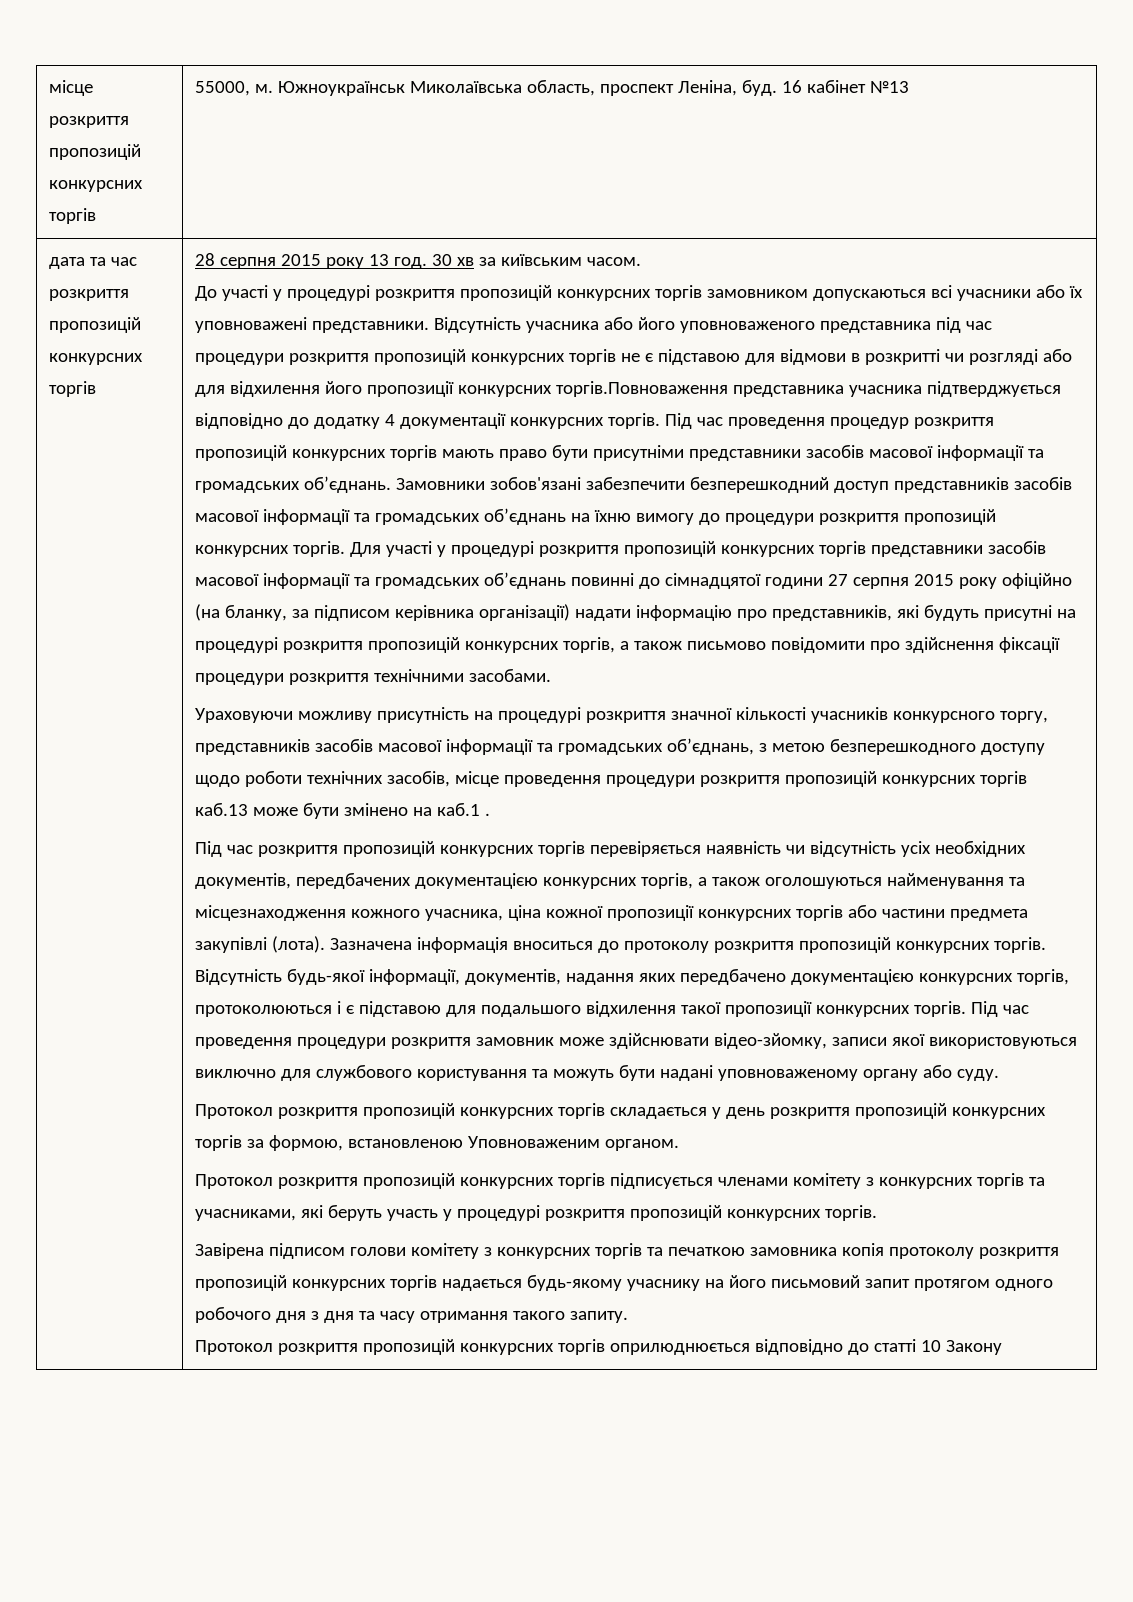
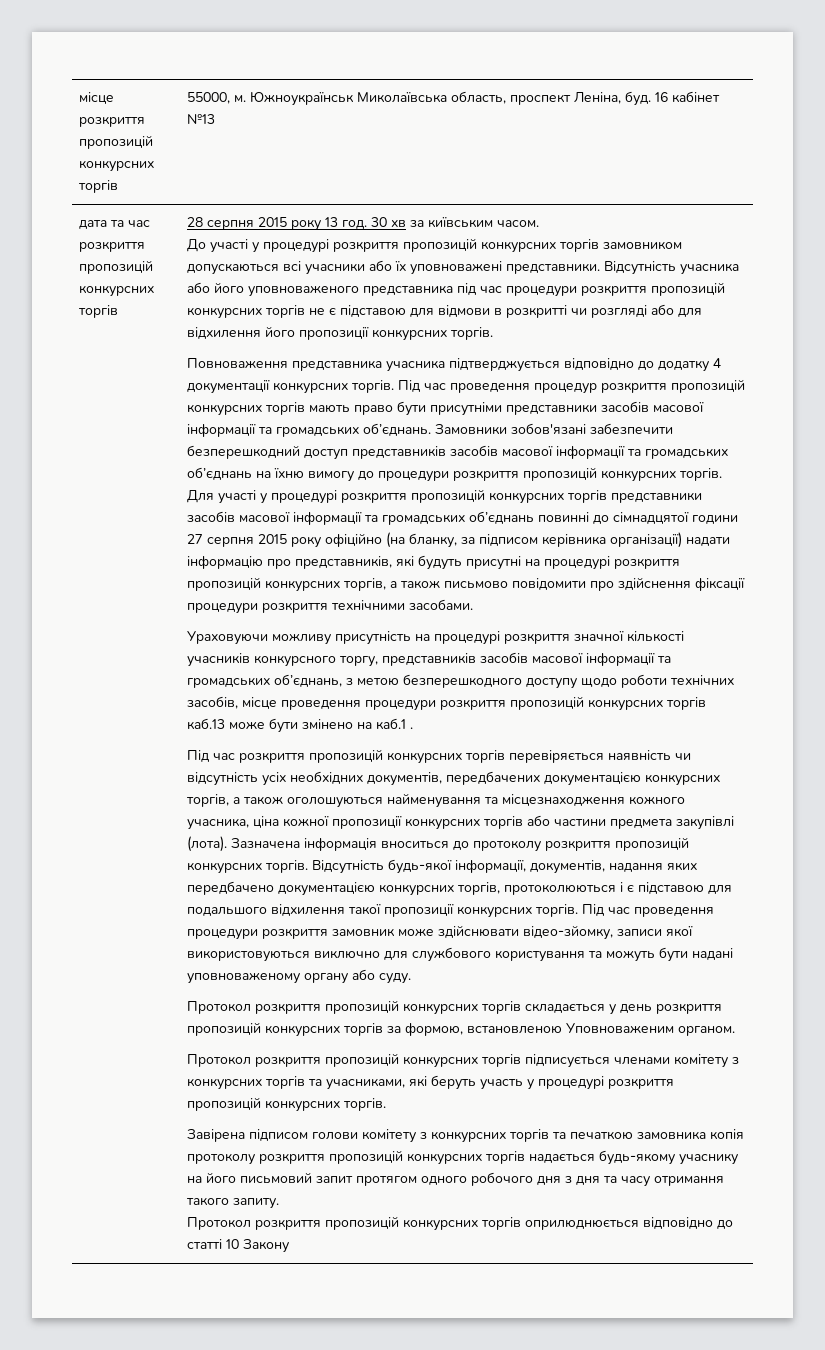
[556,381,729,397] торгів.Повноваження -> [449,327,493,340] [186,358,288,369] торгів. // Повноваження

